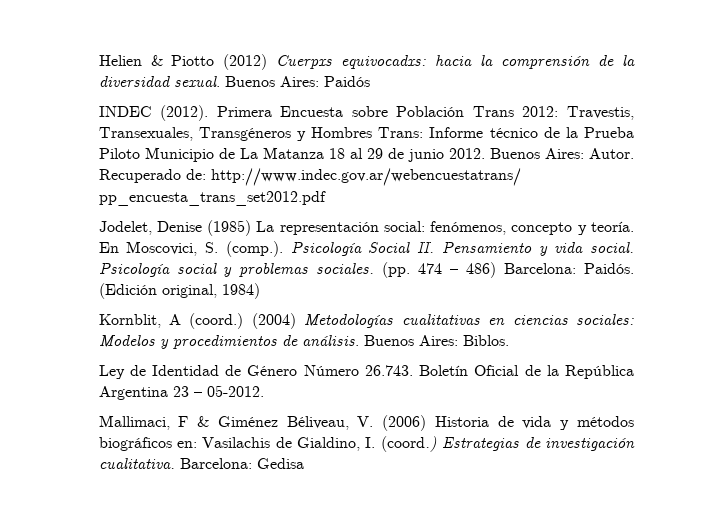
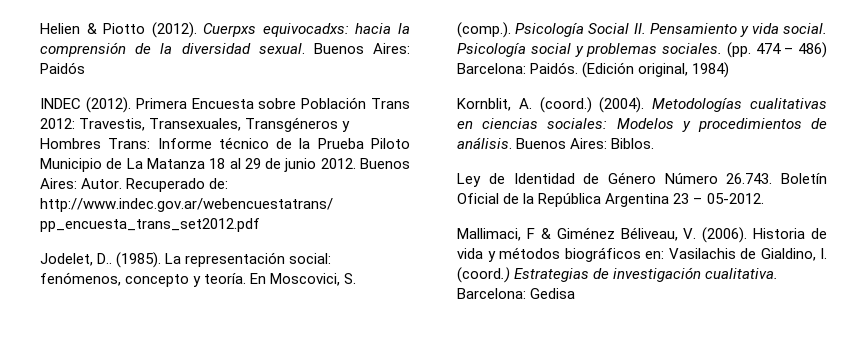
[223,54,268,70] (2012) -> [151,22,197,38] (2012).
[156,220,252,236] Denise (1985) -> [97,252,162,268] D.. (1985).
[169,313,296,329] A (coord.) (2004) -> [518,97,645,113] A. (coord.) (2004).
[382,415,427,431] (2006) -> [702,227,748,243] (2006).

